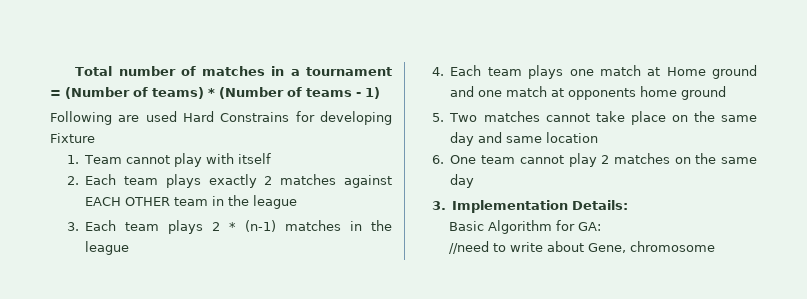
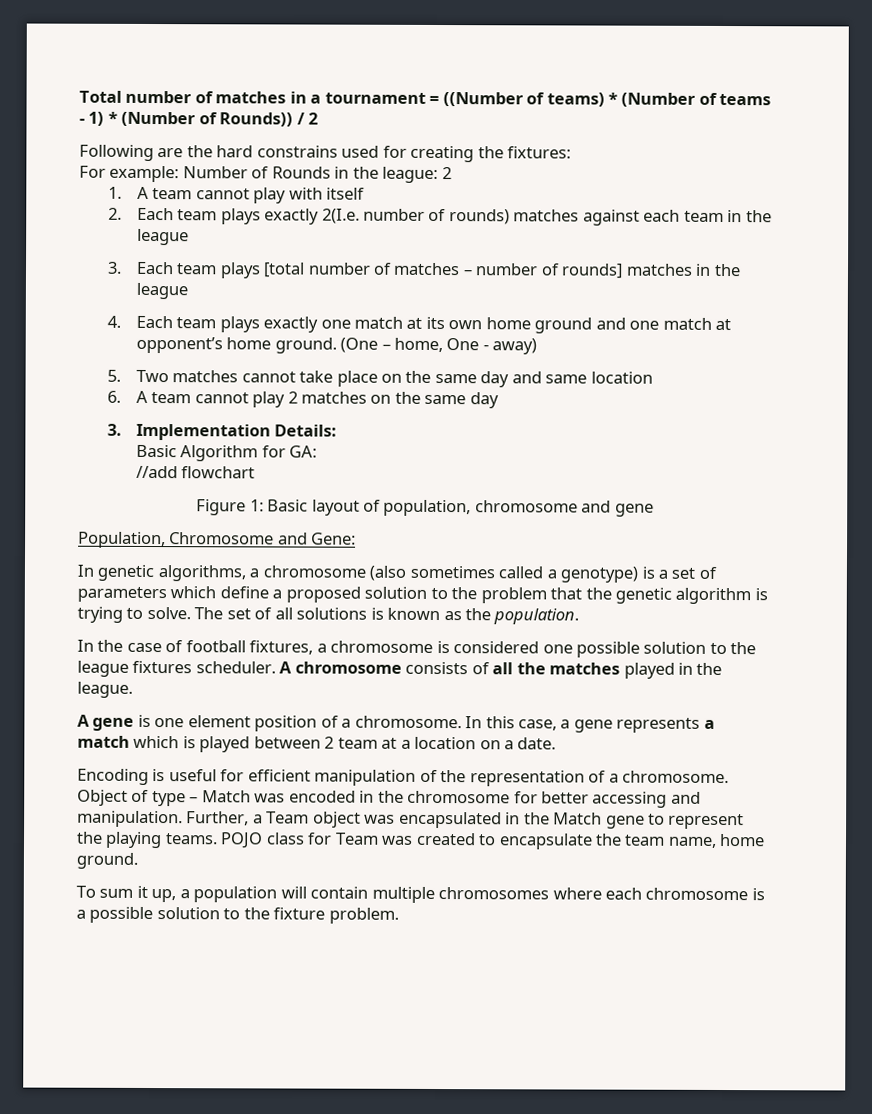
[65,87,130,99] (Number -> [442,92,524,107] ((Number
[50,111,392,125] [50,133,95,143] // Following are used Hard Constrains for developing Fixture -> [107,111,319,127] [79,144,572,163] [79,165,452,184] * (Number of Rounds)) / 2 // Following are the hard constrains used for creating the fixtures: // For example: Number of Rounds in the league: 2
[84,155,123,164] Team -> [136,186,193,200] A team
[264,174,392,188] [85,197,171,206] 2 matches against EACH OTHER -> [321,208,681,226] 2(I.e. number of rounds) matches against each
[212,220,277,232] 2 * (n-1) -> [263,262,624,279] [total number of matches – number of rounds]
[569,65,706,76] one match at Home -> [263,316,531,333] exactly one match at its own home
[568,86,727,100] opponents home ground -> [135,336,538,355] opponent’s home ground. (One – home, One - away)
[450,155,477,164] One -> [135,390,148,403] A
[449,241,716,254] //need to write about Gene, chromosome -> [135,465,256,479] [196,499,654,517] [78,531,357,549] [77,564,717,583] [77,586,768,605] [77,606,580,625] [77,639,757,658] [77,660,723,679] [77,681,133,698] [77,714,715,733] [77,735,557,753] [77,768,730,787] [77,789,701,808] [77,810,745,830] [76,831,766,850] [76,852,138,869] [76,885,765,903] [76,906,399,924] //add flowchart // Figure 1: Basic layout of population, chromosome and gene // Population, Chromosome and Gene: // In genetic algorithms, a chromosome (also sometimes called a genotype) is a set of parameters which define a proposed solution to the problem that the genetic algorithm is trying to solve. The set of all solutions is known as the population. // In the case of football fixtures, a chromosome is considered one possible solution to the league fixtures scheduler. A chromosome consists of all the matches played in the league. // A gene is one element position of a chromosome. In this case, a gene represents a match which is played between 2 team at a location on a date. // Encoding is useful for efficient manipulation of the representation of a chromosome. Object of type – Match was encoded in the chromosome for better accessing and manipulation. Further, a Team object was encapsulated in the Match gene to represent the playing teams. POJO class for Team was created to encapsulate the team name, home ground. // To sum it up, a population will contain multiple chromosomes where each chromosome is a possible solution to the fixture problem.

